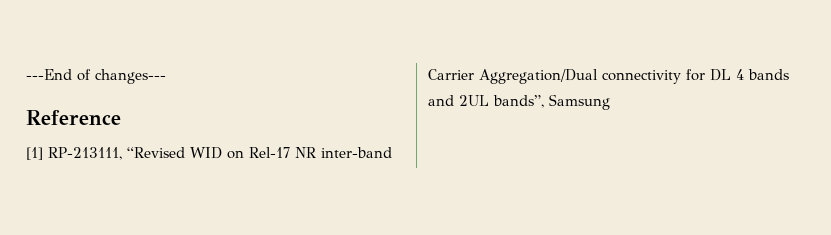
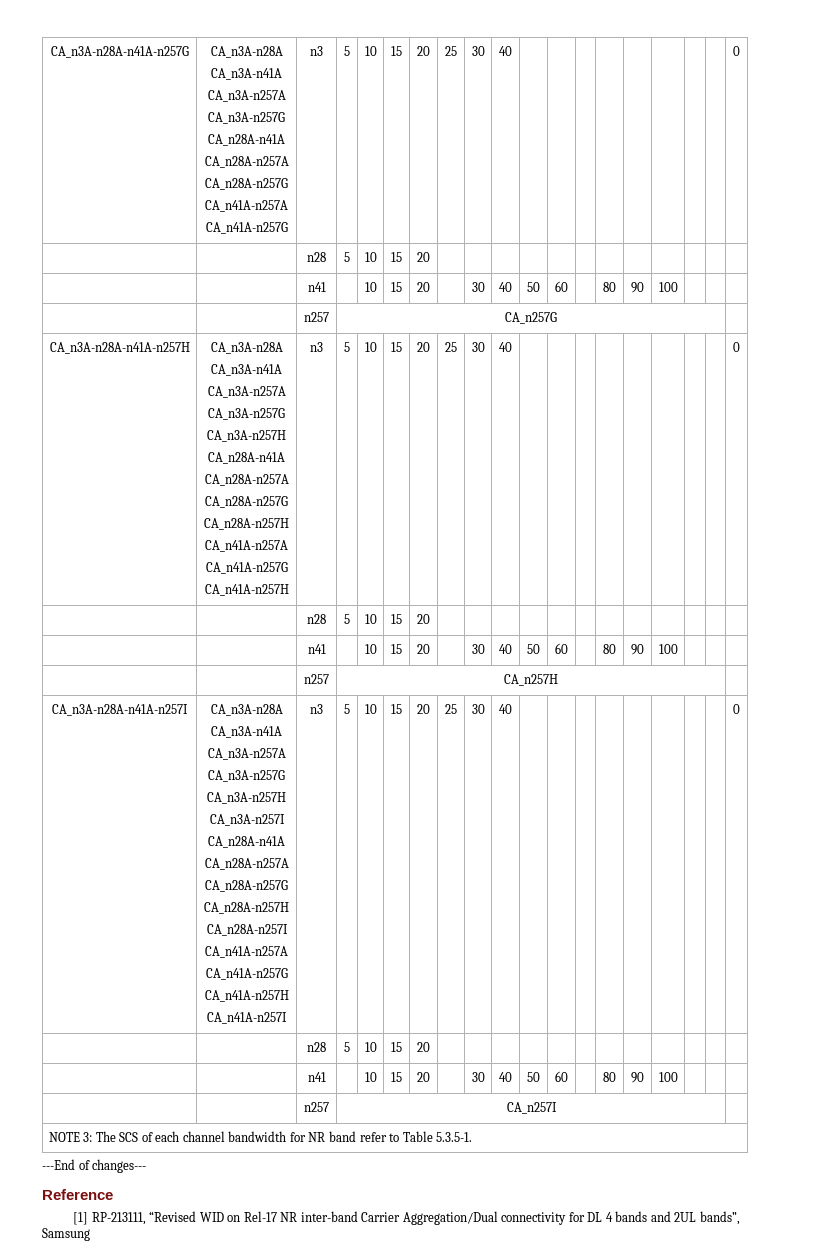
(26, 74) none -> [50,46,189,58] [210,46,283,58] [211,68,282,80] [207,90,286,102] [208,112,285,124] [208,134,285,146] [204,156,289,168] [205,178,288,190] [205,200,288,212] [205,222,288,234] [310,46,323,56] [344,46,350,56] [364,46,377,56] [391,46,402,56] [417,46,430,56] [445,46,457,56] [471,46,485,56] [499,46,512,56] [733,46,740,56] [307,252,326,262] [344,252,350,262] [364,252,377,262] [391,252,402,262] [417,252,430,262] [307,282,326,292] [364,282,377,292] [391,282,402,292] [417,282,430,292] [471,282,485,292] [499,282,512,292] [527,282,540,292] [555,281,568,292] [603,282,616,292] [631,282,644,293] [658,282,678,292] [304,312,329,322] [505,312,557,324] [49,342,190,354] [210,342,283,354] [211,364,282,376] [207,386,286,398] [208,408,285,420] [207,430,286,442] [208,452,285,464] [204,474,289,486] [205,496,288,508] [204,518,289,530] [205,540,288,552] [205,562,288,574] [204,584,289,596] [310,342,323,352] [344,342,350,352] [364,342,377,352] [391,342,402,352] [417,342,430,352] [445,342,457,352] [471,342,485,352] [499,342,512,352] [733,342,740,352] [307,614,326,624] [344,614,350,624] [364,614,377,624] [391,614,402,624] [417,614,430,624] [307,644,326,654] [364,644,377,654] [391,644,402,654] [417,644,430,654] [471,644,485,654] [499,644,512,654] [527,644,540,654] [555,643,568,654] [603,644,616,654] [631,644,644,655] [658,644,678,654] [304,674,329,684] [504,674,558,686] [52,704,188,716] [210,704,283,716] [211,726,282,738] [207,748,286,760] [208,770,285,782] [207,792,286,804] [209,814,285,826] [208,836,285,848] [204,858,289,870] [205,880,288,892] [204,902,289,914] [206,924,288,936] [205,946,288,958] [205,968,288,980] [204,990,289,1002] [207,1012,287,1024] [310,704,323,714] [344,704,350,714] [364,704,377,714] [391,704,402,714] [417,704,430,714] [445,704,457,714] [471,704,485,714] [499,704,512,714] [733,704,740,714] [307,1042,326,1052] [344,1042,350,1052] [364,1042,377,1052] [391,1042,402,1052] [417,1042,430,1052] [307,1072,326,1082] [364,1072,377,1082] [391,1072,402,1082] [417,1072,430,1082] [471,1072,485,1082] [499,1072,512,1082] [527,1072,540,1082] [555,1071,568,1082] [603,1072,616,1082] [631,1072,644,1083] [658,1072,678,1082] [304,1102,329,1112] [506,1102,557,1114] [48,1131,473,1142] CA_n3A-n28A-n41A-n257G | CA_n3A-n28A // CA_n3A-n41A // CA_n3A-n257A // CA_n3A-n257G // CA_n28A-n41A // CA_n28A-n257A // CA_n28A-n257G // CA_n41A-n257A // CA_n41A-n257G | n3 | 5 | 10 | 15 | 20 | 25 | 30 | 40 | | | | | | | | | 0 // | | n28 | 5 | 10 | 15 | 20 | | | | | | | | | | | | // | | n41 | | 10 | 15 | 20 | | 30 | 40 | 50 | 60 | | 80 | 90 | 100 | | | // | | n257 | CA_n257G | // CA_n3A-n28A-n41A-n257H | CA_n3A-n28A // CA_n3A-n41A // CA_n3A-n257A // CA_n3A-n257G // CA_n3A-n257H // CA_n28A-n41A // CA_n28A-n257A // CA_n28A-n257G // CA_n28A-n257H // CA_n41A-n257A // CA_n41A-n257G // CA_n41A-n257H | n3 | 5 | 10 | 15 | 20 | 25 | 30 | 40 | | | | | | | | | 0 // | | n28 | 5 | 10 | 15 | 20 | | | | | | | | | | | | // | | n41 | | 10 | 15 | 20 | | 30 | 40 | 50 | 60 | | 80 | 90 | 100 | | | // | | n257 | CA_n257H | // CA_n3A-n28A-n41A-n257I | CA_n3A-n28A // CA_n3A-n41A // CA_n3A-n257A // CA_n3A-n257G // CA_n3A-n257H // CA_n3A-n257I // CA_n28A-n41A // CA_n28A-n257A // CA_n28A-n257G // CA_n28A-n257H // CA_n28A-n257I // CA_n41A-n257A // CA_n41A-n257G // CA_n41A-n257H // CA_n41A-n257I | n3 | 5 | 10 | 15 | 20 | 25 | 30 | 40 | | | | | | | | | 0 // | | n28 | 5 | 10 | 15 | 20 | | | | | | | | | | | | // | | n41 | | 10 | 15 | 20 | | 30 | 40 | 50 | 60 | | 80 | 90 | 100 | | | // | | n257 | CA_n257I | // NOTE 3: The SCS of each channel bandwidth for NR band refer to Table 5.3.5-1. //

